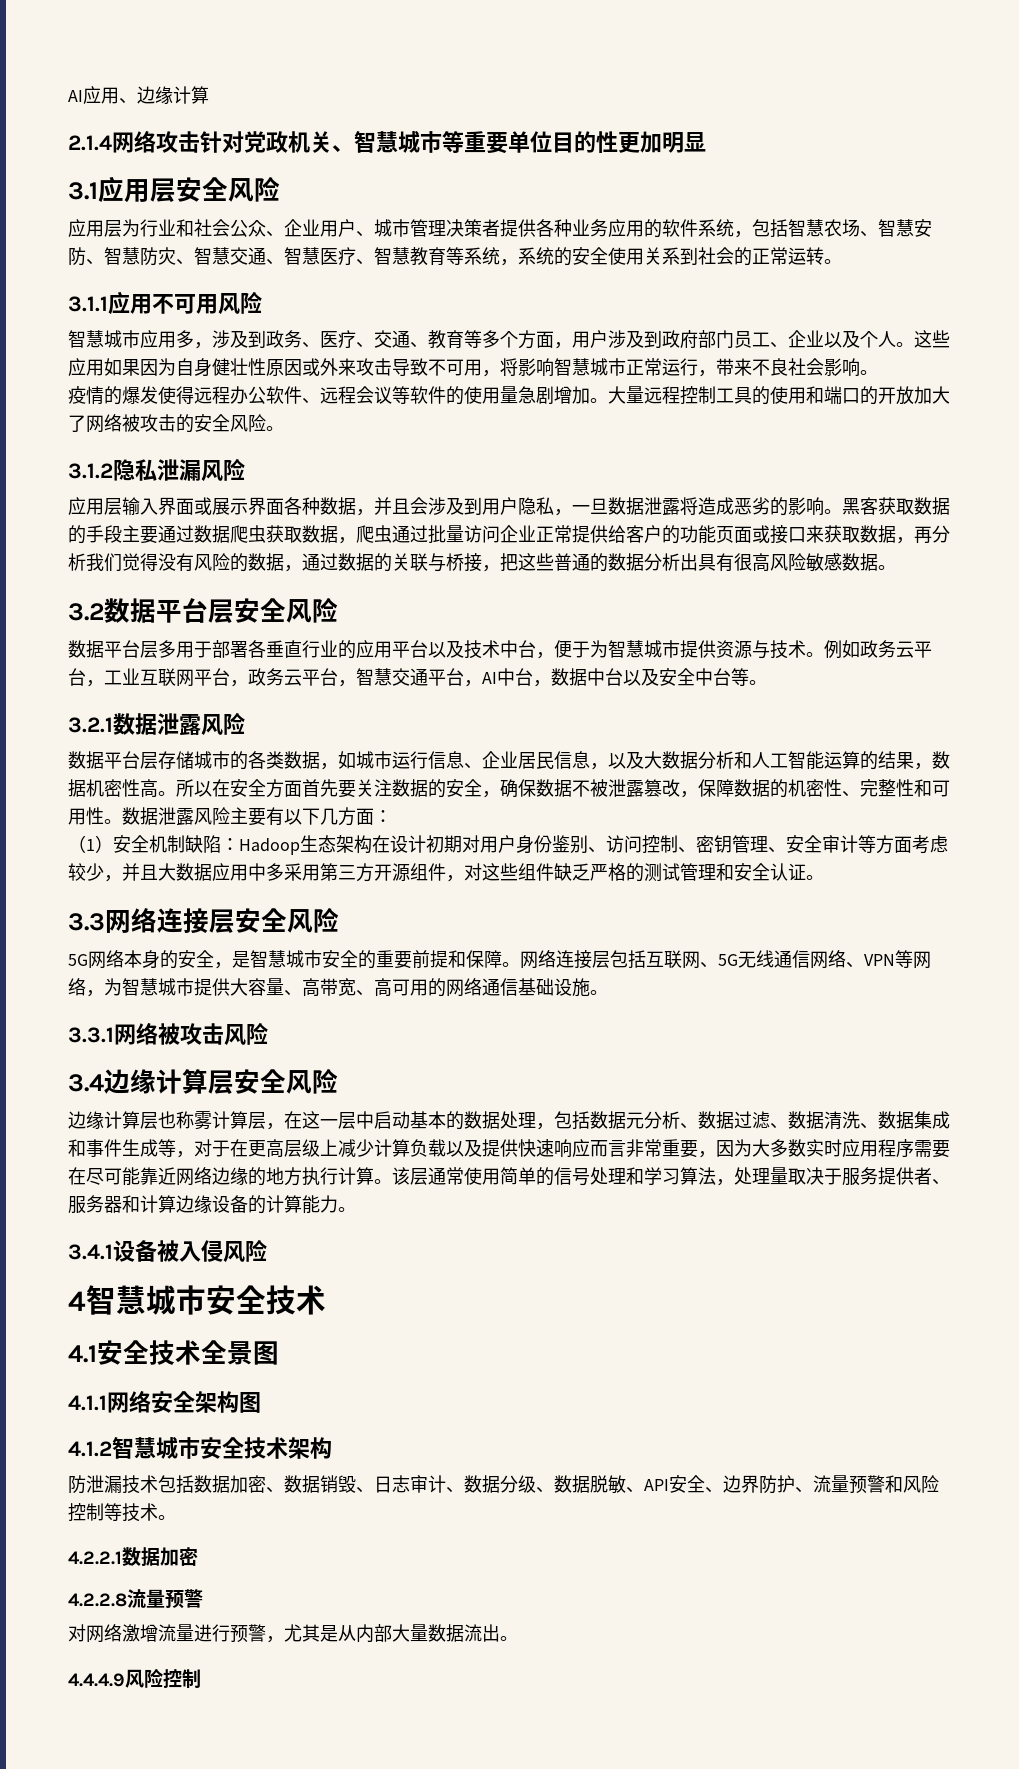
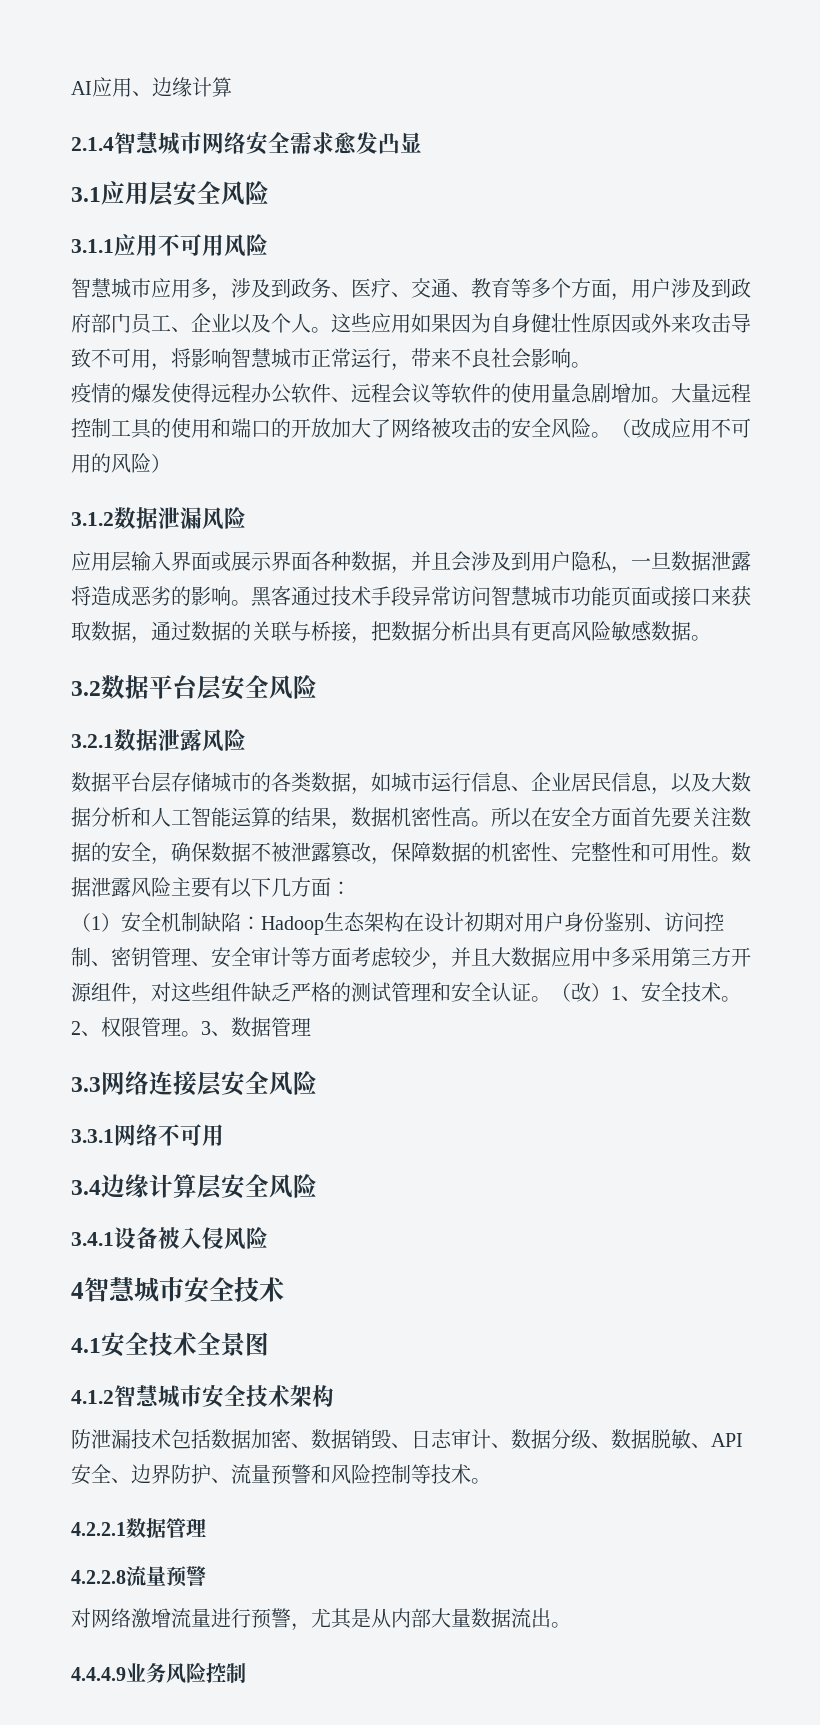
[112,130,684,154] 网络攻击针对党政机关、智慧城市等重要单位目的性更加明 -> [114,131,400,155] 智慧城市网络安全需求愈发凸
[68,219,932,238] [68,247,842,266] // 应用层为行业和社会公众、企业用户、城市管理决策者提供各种业务应用的软件系统，包括智慧农场、智慧安防、智慧防灾、智慧交通、智慧医疗、智慧教育等系统，系统的安全使用关系到社会的正常运转。 -> (269, 193) none
(284, 428) none -> [611,418,751,439] [71,453,171,473] （改成应用不可用的风险）
[113,459,157,481] 隐私 -> [114,507,158,529] 数据
[878,497,950,515] [68,525,680,544] 获取数据的手段主要通过数据爬虫获取数据，爬虫通过批量访问企业正常提供给客户的 -> [291,586,571,606] 通过技术手段异常访问智慧城市
[914,525,950,544] [68,553,302,572] 再分析我们觉得没有风险的数据， -> (151, 640) none
[518,553,608,572] 这些普通的 -> (391, 631) none
[734,553,752,571] 很 -> [531,621,551,641] 更
[68,640,932,659] [68,668,767,687] // 数据平台层多用于部署各垂直行业的应用平台以及技术中台，便于为智慧城市提供资源与技术。例如政务云平台，工业互联网平台，政务云平台，智慧交通平台，AI中台，数据中台以及安全中台等。 -> (317, 687) none
(824, 877) none -> [551,982,741,1003] [71,1017,311,1037] （改）1、安全技术。2、权限管理。3、数据管理
[68,950,931,969] [68,978,608,997] // 5G网络本身的安全，是智慧城市安全的重要前提和保障。网络连接层包括互联网、5G无线通信网络、VPN等网络，为智慧城市提供大容量、高带宽、高可用的网络通信基础设施。 -> (317, 1083) none
[158,1022,268,1046] 被攻击风险 -> [158,1124,224,1146] 不可用
[68,1111,950,1130] [68,1139,950,1158] [68,1167,950,1186] [68,1195,356,1214] // 边缘计算层也称雾计算层，在这一层中启动基本的数据处理，包括数据元分析、数据过滤、数据清洗、数据集成和事件生成等，对于在更高层级上减少计算负载以及提供快速响应而言非常重要，因为大多数实时应用程序需要在尽可能靠近网络边缘的地方执行计算。该层通常使用简单的信号处理和学习算法，处理量取决于服务提供者、服务器和计算边缘设备的计算能力。 -> (317, 1186) none
[68,1390,261,1413] // 4.1.1网络安全架构图 -> (269, 1344) none
[160,1547,198,1566] 加密 -> [166,1518,206,1538] 管理
(125, 1680) none -> [126,1663,166,1683] 业务

